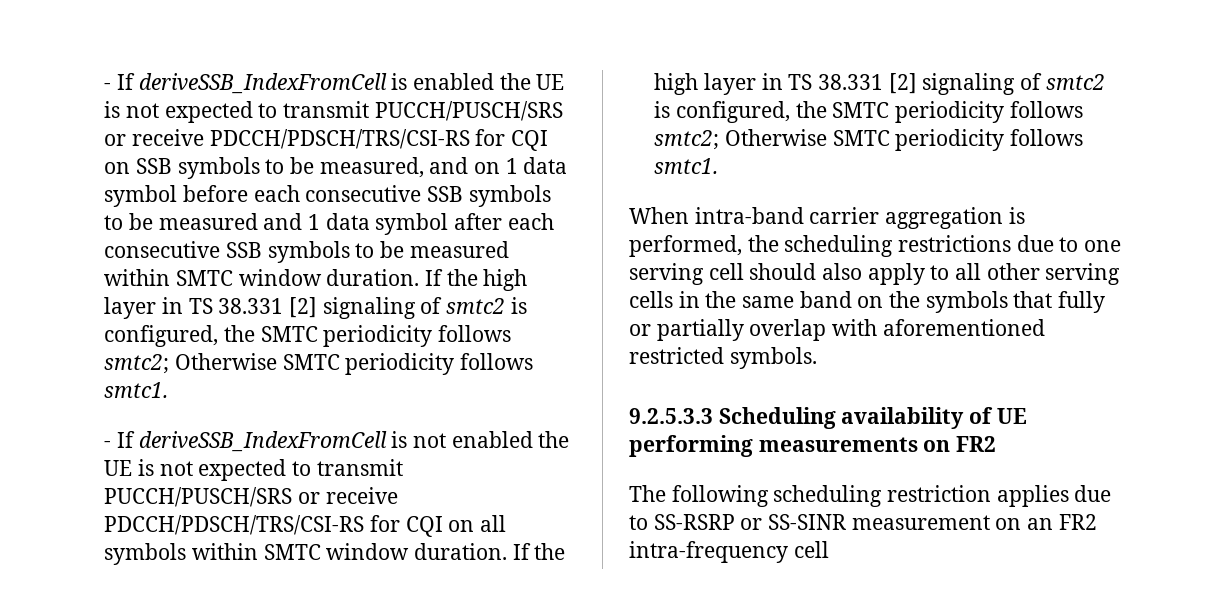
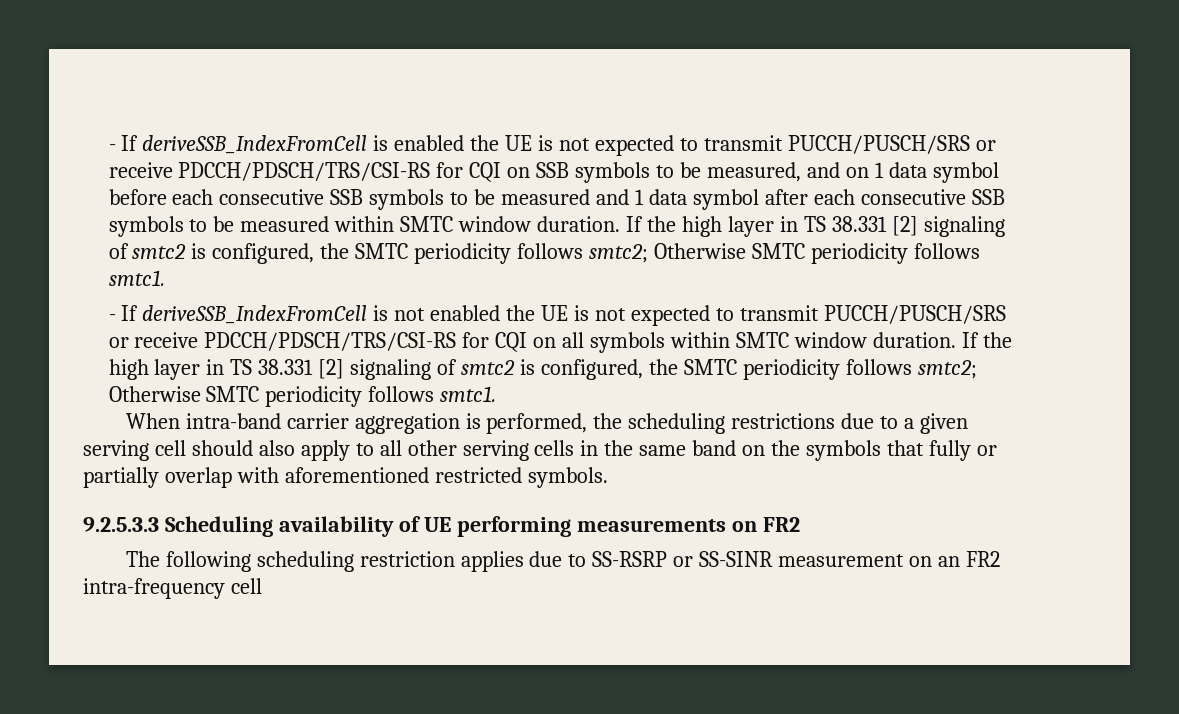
[1084,240,1122,252] one -> [904,413,969,434] a given

